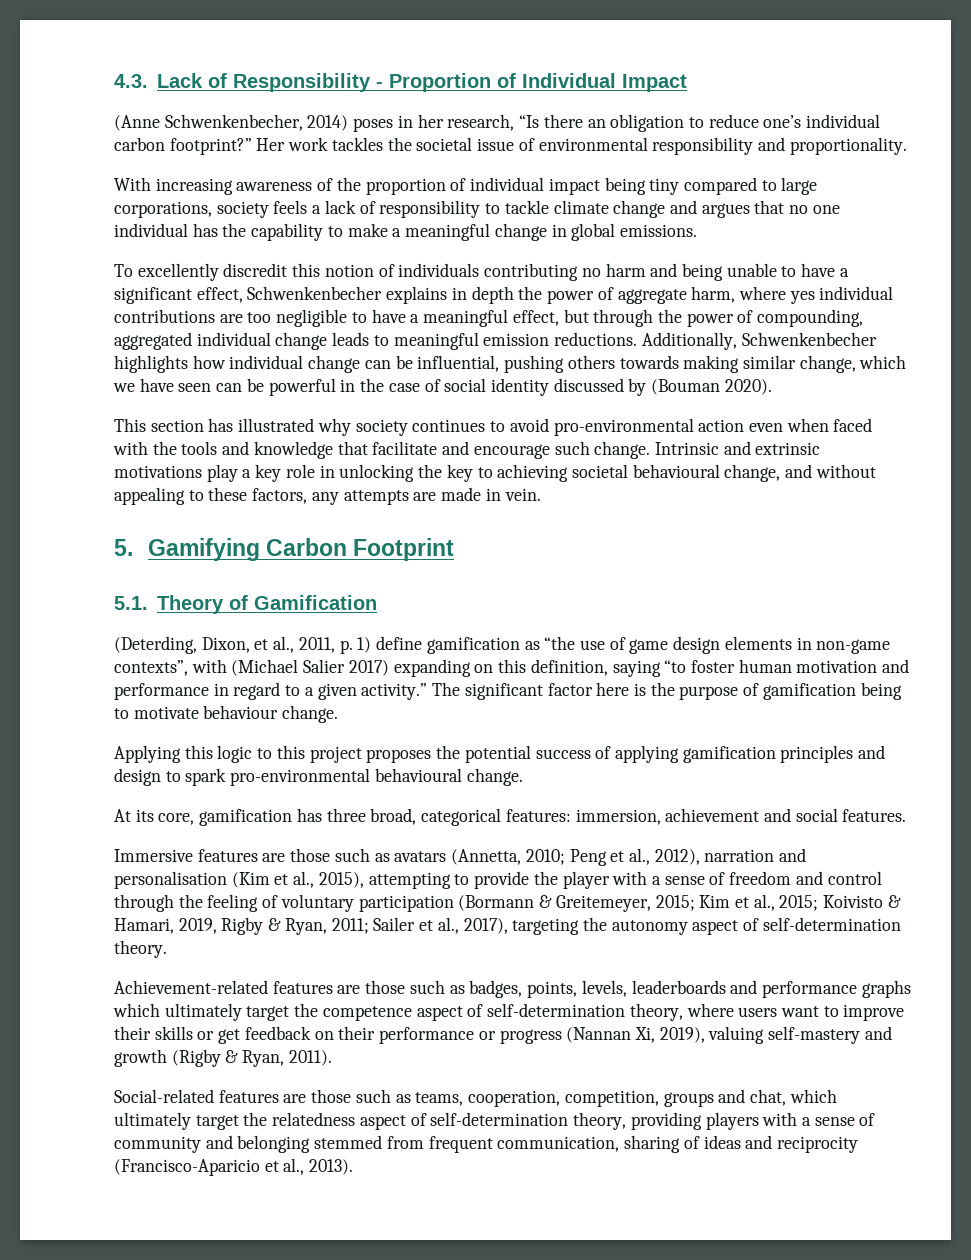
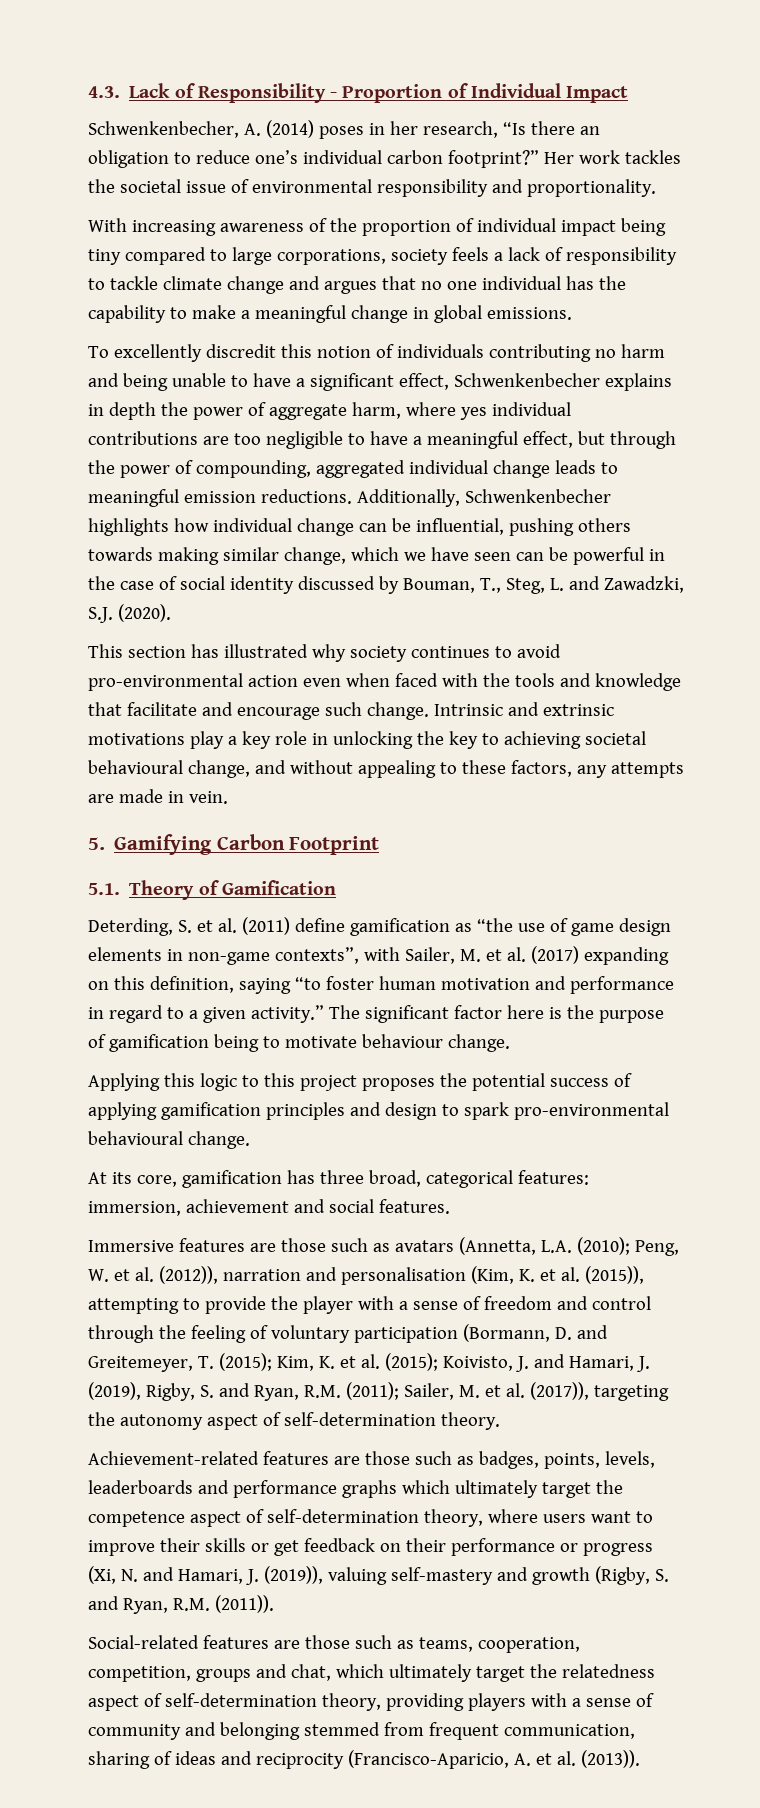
[114,114,349,131] (Anne Schwenkenbecher, 2014) -> [88,120,314,138] Schwenkenbecher, A. (2014)
[651,379,772,395] (Bouman 2020). -> [402,576,684,594] [88,604,171,623] Bouman, T., Steg, L. and Zawadzki, S.J. (2020).
[114,636,372,654] (Deterding, Dixon, et al., 2011, p. 1) -> [88,917,290,936] Deterding, S. et al. (2011)
[231,659,389,676] (Michael Salier 2017) -> [404,946,579,964] Sailer, M. et al. (2017)
[525,848,807,866] [114,871,364,889] 2010; Peng et al., 2012), narration and personalisation (Kim et al., 2015), -> [540,1237,679,1256] [88,1266,644,1285] L.A. (2010); Peng, W. et al. (2012)), narration and personalisation (Kim, K. et al. (2015)),
[458,894,901,912] [114,917,508,935] (Bormann & Greitemeyer, 2015; Kim et al., 2015; Koivisto & Hamari, 2019, Rigby & Ryan, 2011; Sailer et al., 2017), -> [462,1324,608,1342] [88,1353,650,1372] [88,1382,589,1401] (Bormann, D. and Greitemeyer, T. (2015); Kim, K. et al. (2015); Koivisto, J. and Hamari, J. (2019), Rigby, S. and Ryan, R.M. (2011); Sailer, M. et al. (2017)),
[566,1026,892,1044] [114,1049,332,1067] (Nannan Xi, 2019), valuing self-mastery and growth (Rigby & Ryan, 2011). -> [88,1566,669,1585] [88,1595,274,1614] (Xi, N. and Hamari, J. (2019)), valuing self-mastery and growth (Rigby, S. and Ryan, R.M. (2011)).
[114,1158,354,1176] (Francisco-Aparicio et al., 2013). -> [347,1750,640,1769] (Francisco-Aparicio, A. et al. (2013)).

